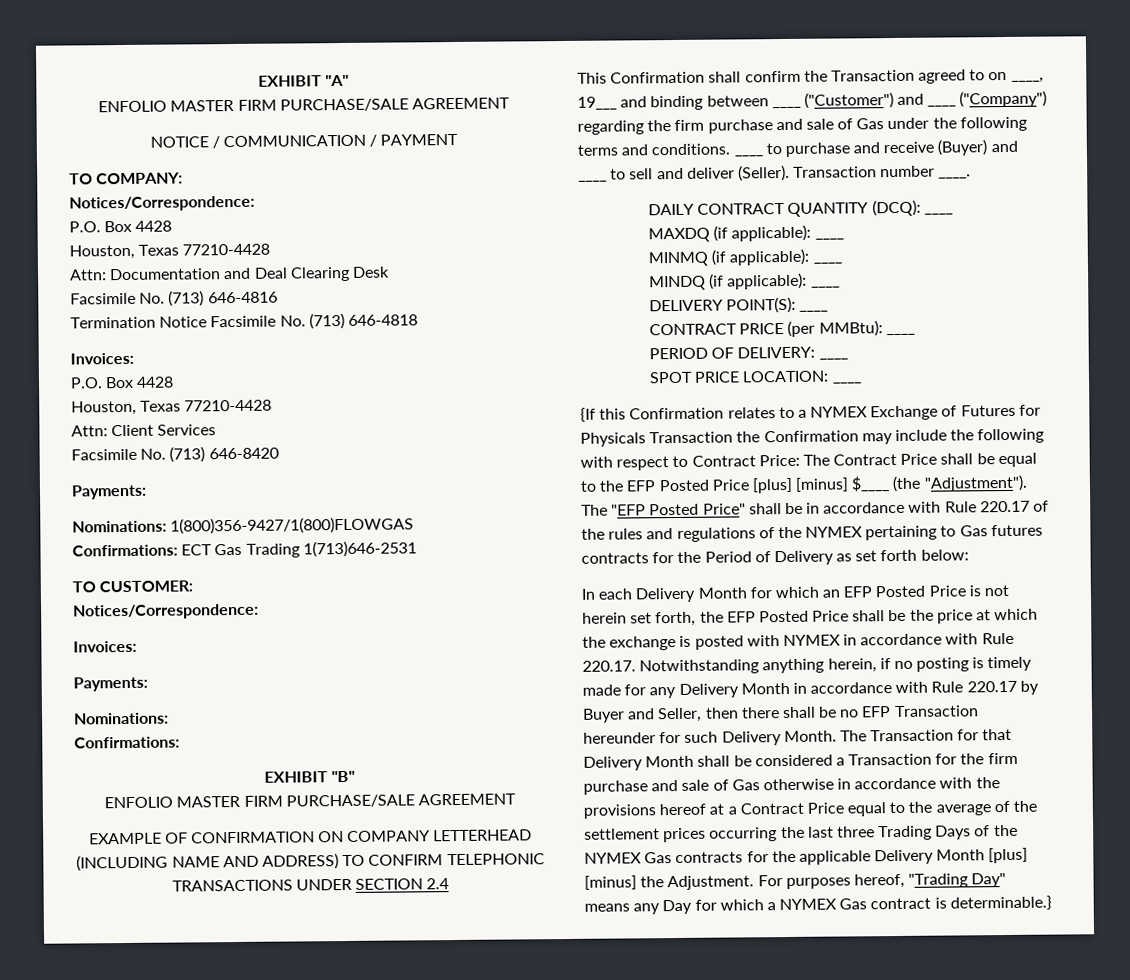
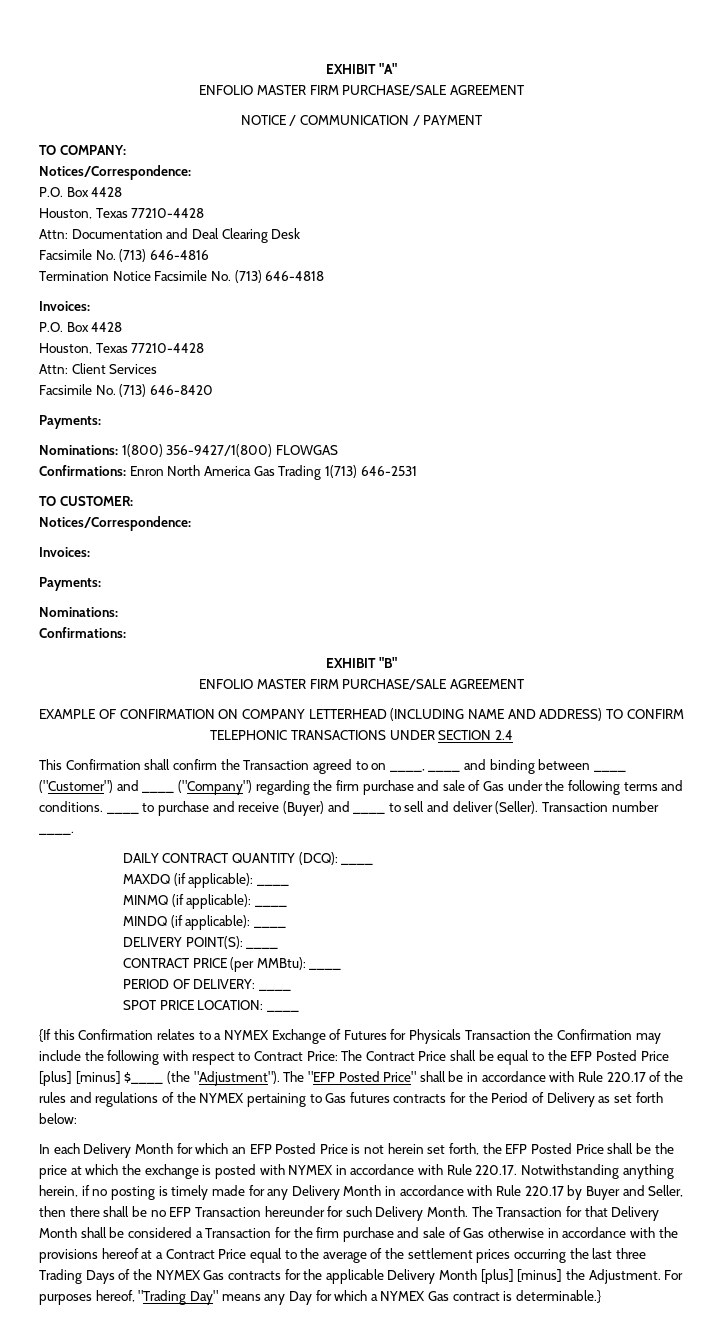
[170,516,415,535] [72,540,417,558] 1(800)356-9427/1(800)FLOWGAS // Confirmations: ECT Gas Trading 1(713)646-2531 -> [121,444,338,457] [39,465,417,480] 1(800) 356-9427/1(800) FLOWGAS // Confirmations: Enron North America Gas Trading 1(713) 646-2531
[577,96,617,110] 19___ -> [428,770,461,772] ____

